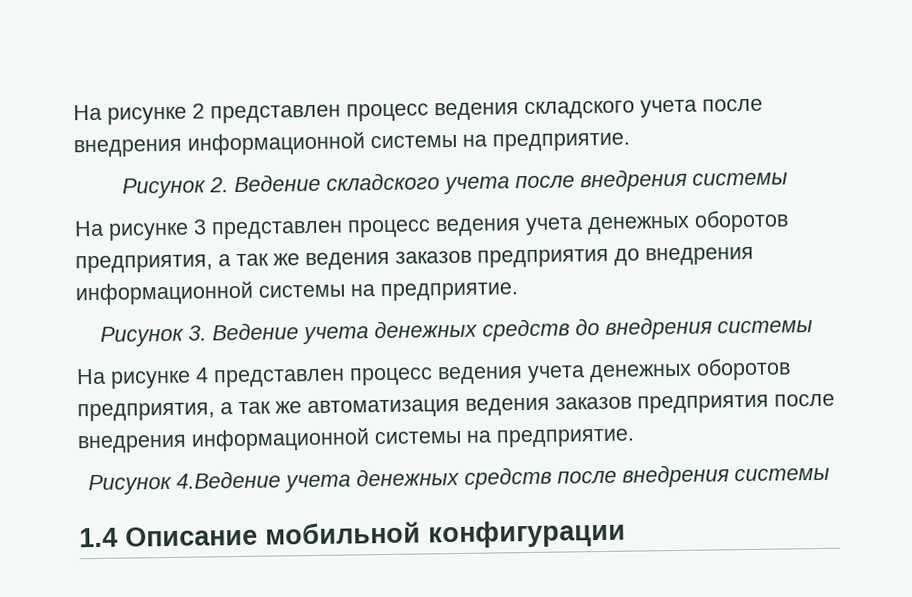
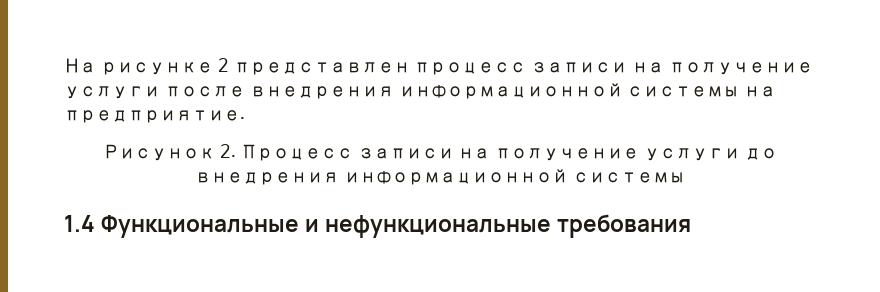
[434,99,697,121] ведения складского учета -> [531,62,814,75] [64,86,160,99] записи на получение услуги
[233,168,788,195] [74,209,789,241] [75,246,754,274] [75,280,519,306] [100,316,813,347] [76,357,791,389] [77,393,835,422] [77,427,635,454] [87,464,830,496] [79,519,626,549] Ведение складского учета после внедрения системы // На рисунке 3 представлен процесс ведения учета денежных оборотов предприятия, а так же ведения заказов предприятия до внедрения информационной системы на предприятие. // Рисунок 3. Ведение учета денежных средств до внедрения системы // На рисунке 4 представлен процесс ведения учета денежных оборотов предприятия, а так же автоматизация ведения заказов предприятия после внедрения информационной системы на предприятие. // Рисунок 4.Ведение учета денежных средств после внедрения системы // 1.4 Описание мобильной конфигурации -> [240,144,778,161] [195,169,685,185] [64,214,692,238] Процесс записи на получение услуги до внедрения информационной системы // 1.4 Функциональные и нефункциональные требования

